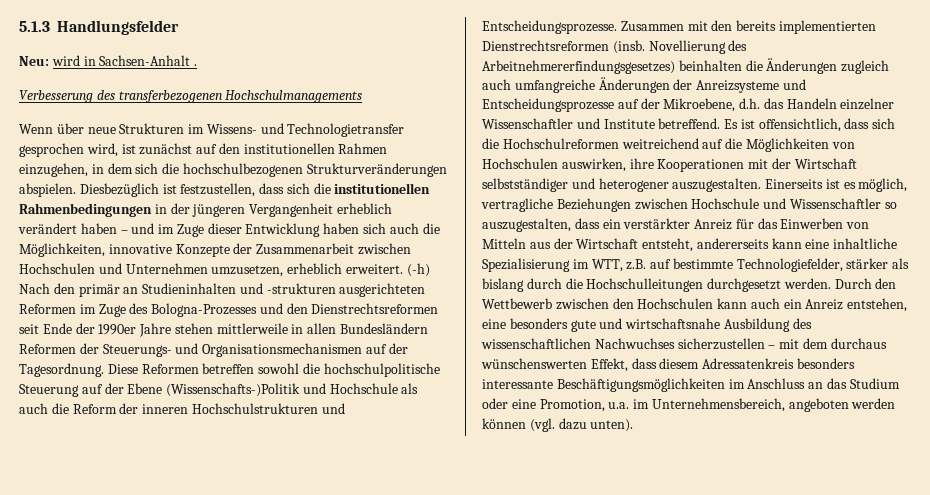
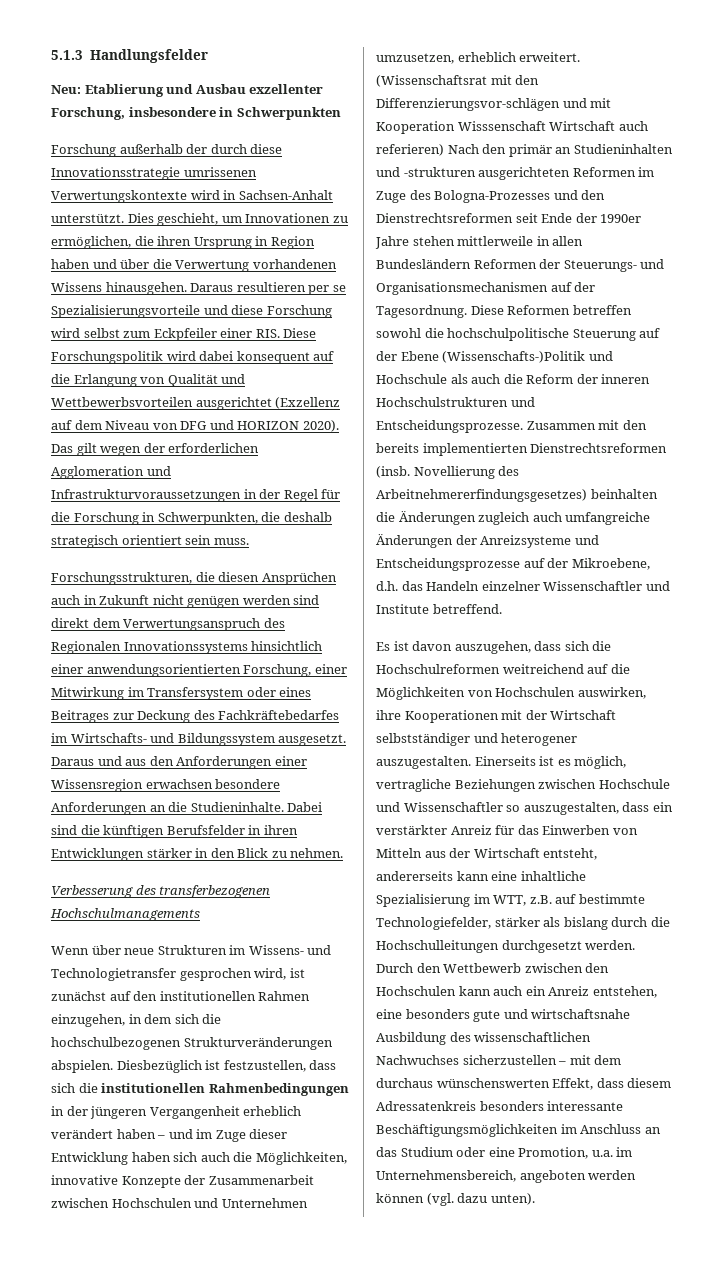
[51,55,198,66] wird in Sachsen-Anhalt . -> [84,84,324,97] [51,107,341,120] [51,144,283,157] [51,167,257,180] [51,190,333,203] [51,213,348,226] [51,236,315,249] [51,259,337,272] [51,282,346,295] [51,305,332,318] [51,328,317,341] [51,351,335,364] [51,374,246,387] [51,397,341,410] [51,420,339,432] [51,443,260,456] [51,466,171,479] [51,489,341,502] [51,512,332,525] [51,535,249,548] [51,572,337,585] [51,595,320,608] [51,618,285,631] [51,641,323,654] [51,664,347,677] [51,687,312,700] [51,710,340,723] [51,733,347,746] [51,756,307,769] [51,779,281,792] [51,802,323,815] [51,825,298,838] [51,848,344,861] Etablierung und Ausbau exzellenter Forschung, insbesondere in Schwerpunkten // Forschung außerhalb der durch diese Innovationsstrategie umrissenen Verwertungskontexte wird in Sachsen-Anhalt unterstützt. Dies geschieht, um Innovationen zu ermöglichen, die ihren Ursprung in Region haben und über die Verwertung vorhandenen Wissens hinausgehen. Daraus resultieren per se Spezialisierungsvorteile und diese Forschung wird selbst zum Eckpfeiler einer RIS. Diese Forschungspolitik wird dabei konsequent auf die Erlangung von Qualität und Wettbewerbsvorteilen ausgerichtet (Exzellenz auf dem Niveau von DFG und HORIZON 2020). Das gilt wegen der erforderlichen Agglomeration und Infrastrukturvoraussetzungen in der Regel für die Forschung in Schwerpunkten, die deshalb strategisch orientiert sein muss. // Forschungsstrukturen, die diesen Ansprüchen auch in Zukunft nicht genügen werden sind direkt dem Verwertungsanspruch des Regionalen Innovationssystems hinsichtlich einer anwendungsorientierten Forschung, einer Mitwirkung im Transfersystem oder eines Beitrages zur Deckung des Fachkräftebedarfes im Wirtschafts- und Bildungssystem ausgesetzt. Daraus und aus den Anforderungen einer Wissensregion erwachsen besondere Anforderungen an die Studieninhalte. Dabei sind die künftigen Berufsfelder in ihren Entwicklungen stärker in den Blick zu nehmen.
[406,263,430,277] (-h) -> [376,75,540,87] [376,98,612,111] [376,121,648,134] [376,144,444,156] (Wissenschaftsrat mit den Differenzierungsvor-schlägen und mit Kooperation Wisssenschaft Wirtschaft auch referieren)
(721, 123) none -> (502, 609) //
[758,118,841,132] offensichtlich, -> [412,641,531,654] davon auszugehen,

